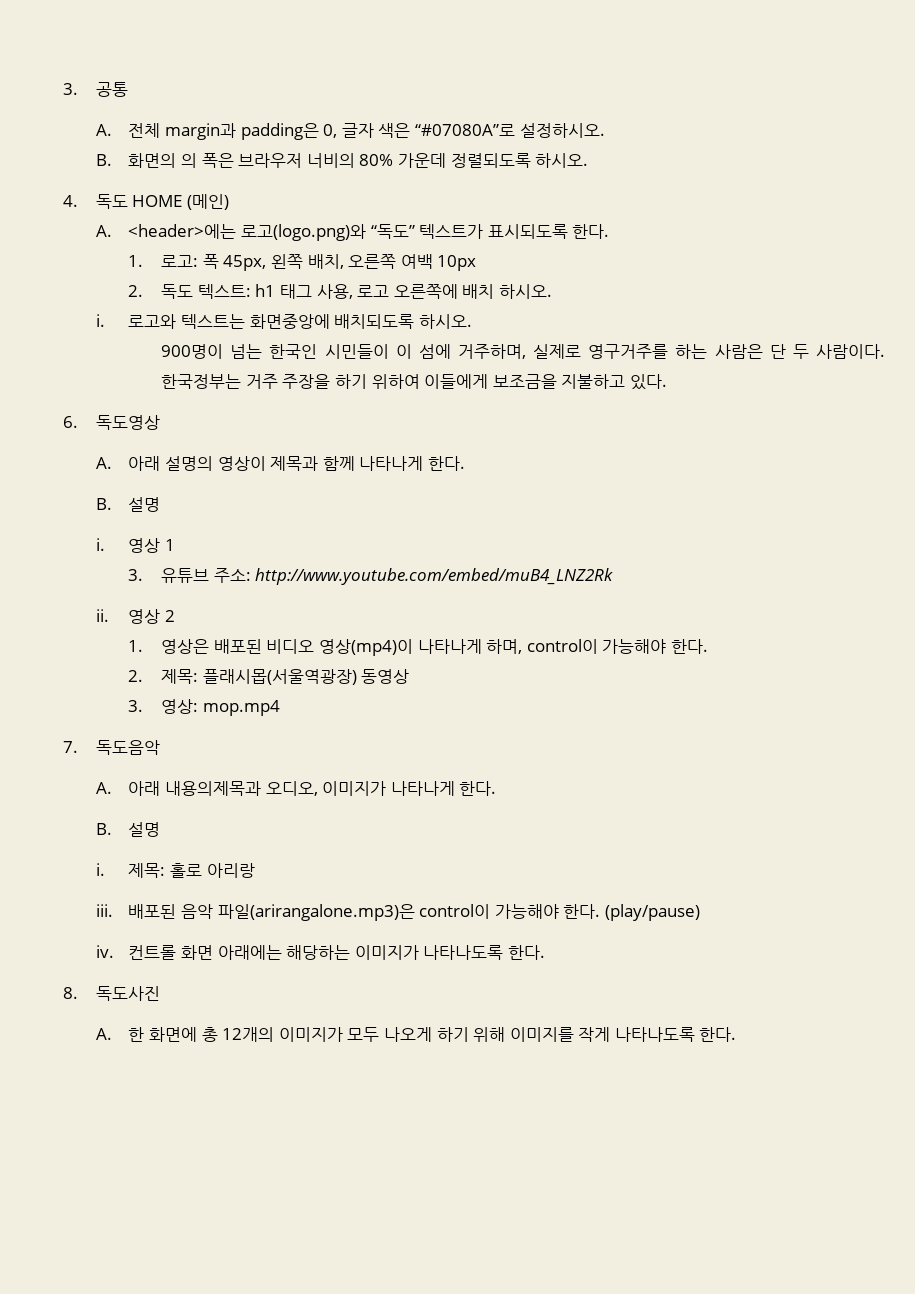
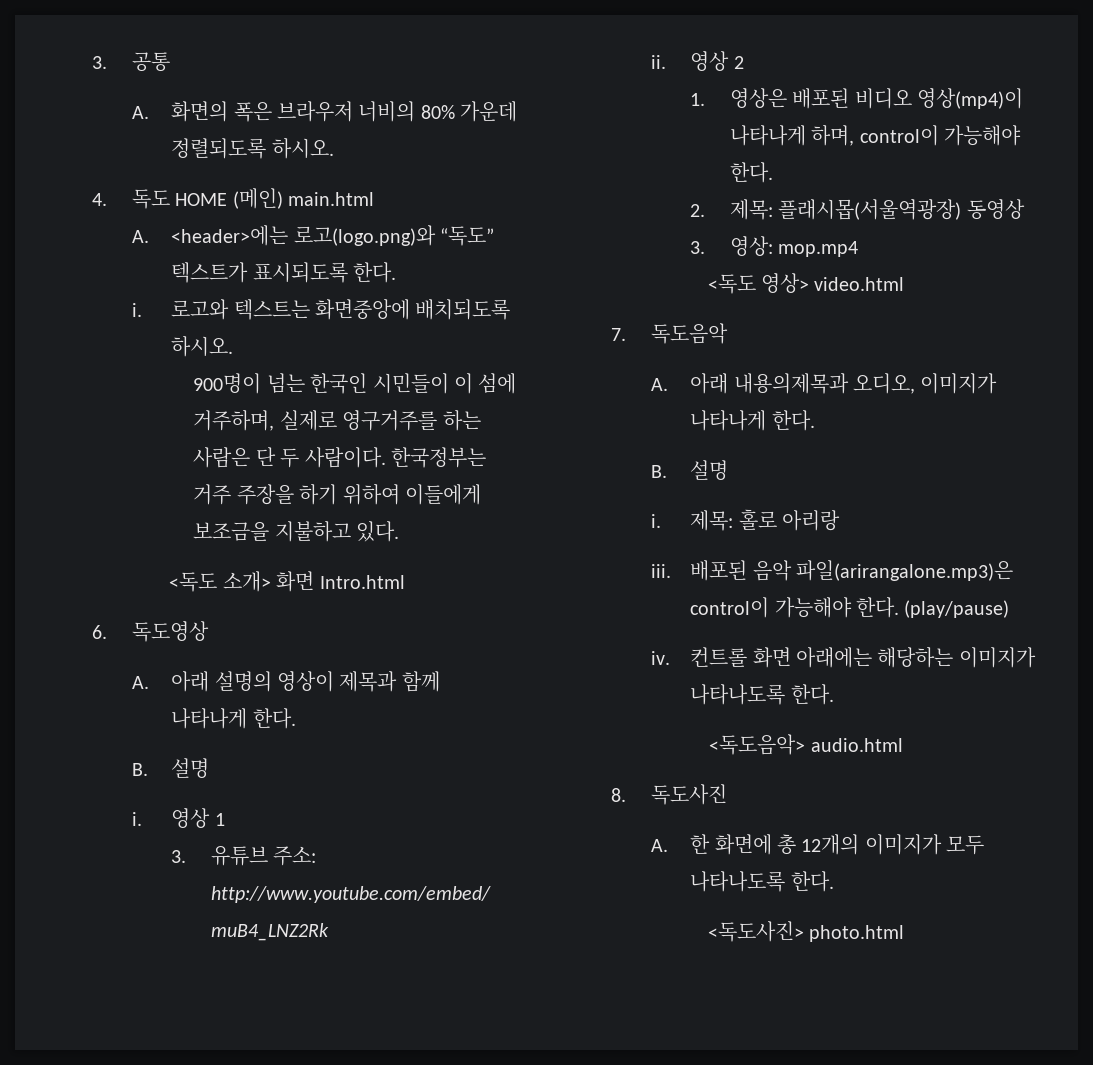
[128,123,605,140] [95,153,197,168] 전체 margin과 padding은 0, 글자 색은 “#07080A”로 설정하시오. // B. 화면의 의 -> [171,101,229,122] 화면의
(229, 202) none -> [288,192,375,206] main.html
[128,254,477,271] [128,284,552,299] // 1. 로고: 폭 45px, 왼쪽 배치, 오른쪽 여백 10px // 2. 독도 텍스트: h1 태그 사용, 로고 오른쪽에 배치 하시오. -> (397, 272) none
(667, 382) none -> [169,571,405,592] // <독도 소개> 화면 Intro.html
(280, 708) none -> [707,273,905,294] // <독도 영상> video.html
(545, 952) none -> [709,734,903,755] // <독도음악> audio.html
[383,1027,737,1042] 나오게 하기 위해 이미지를 작게 나타나도록 한다. -> [690,871,834,892] [707,921,905,942] 나타나도록 한다. // <독도사진> photo.html

